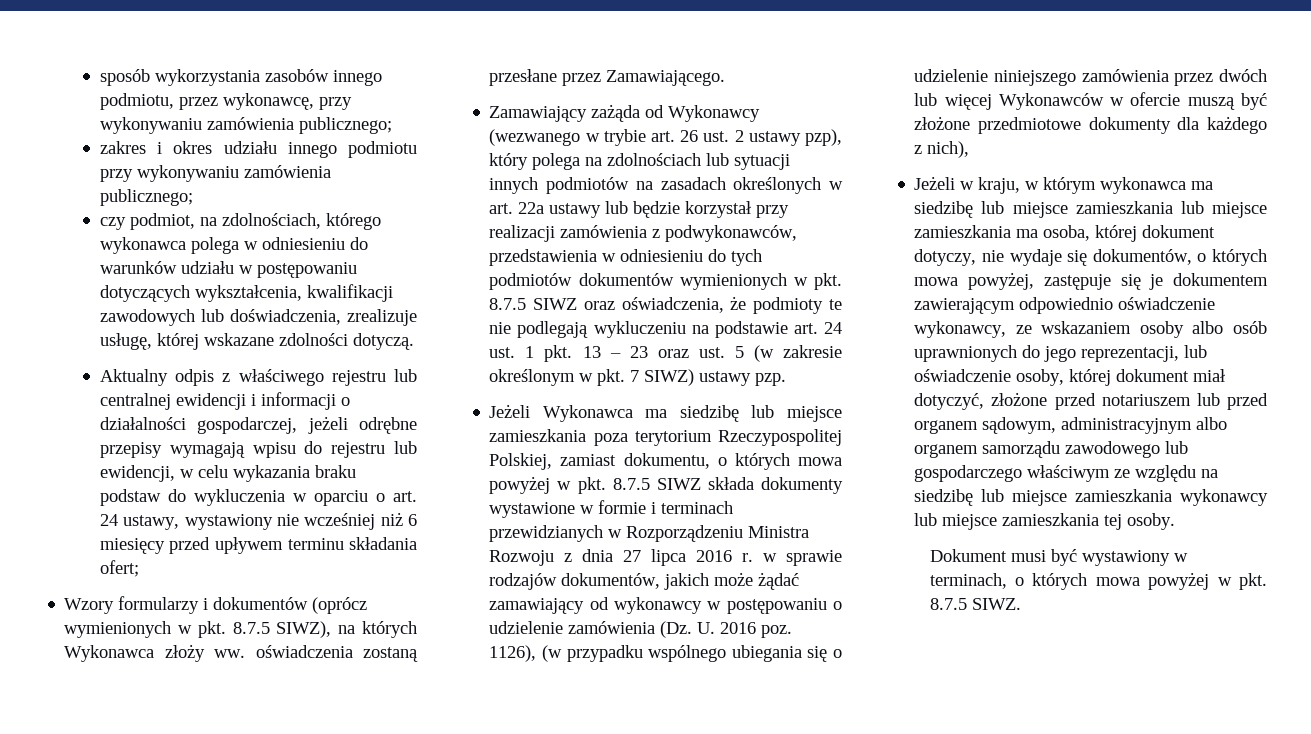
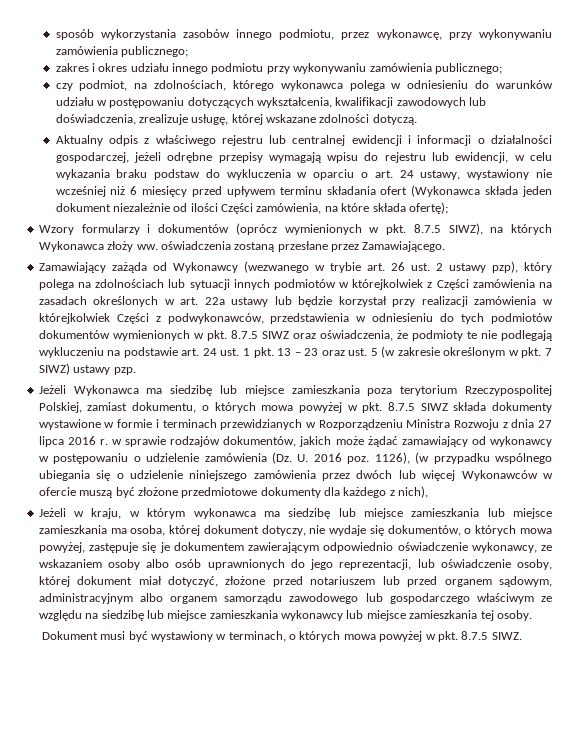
[99,560,139,577] ofert; -> [380,185,552,197] [55,202,448,214] ofert (Wykonawca składa jeden dokument niezależnie od ilości Części zamówienia, na które składa ofertę);
(630, 185) none -> [339,279,535,290] w którejkolwiek z Części zamówienia
(648, 231) none -> [542,299,553,305] [38,313,149,324] w którejkolwiek Części

